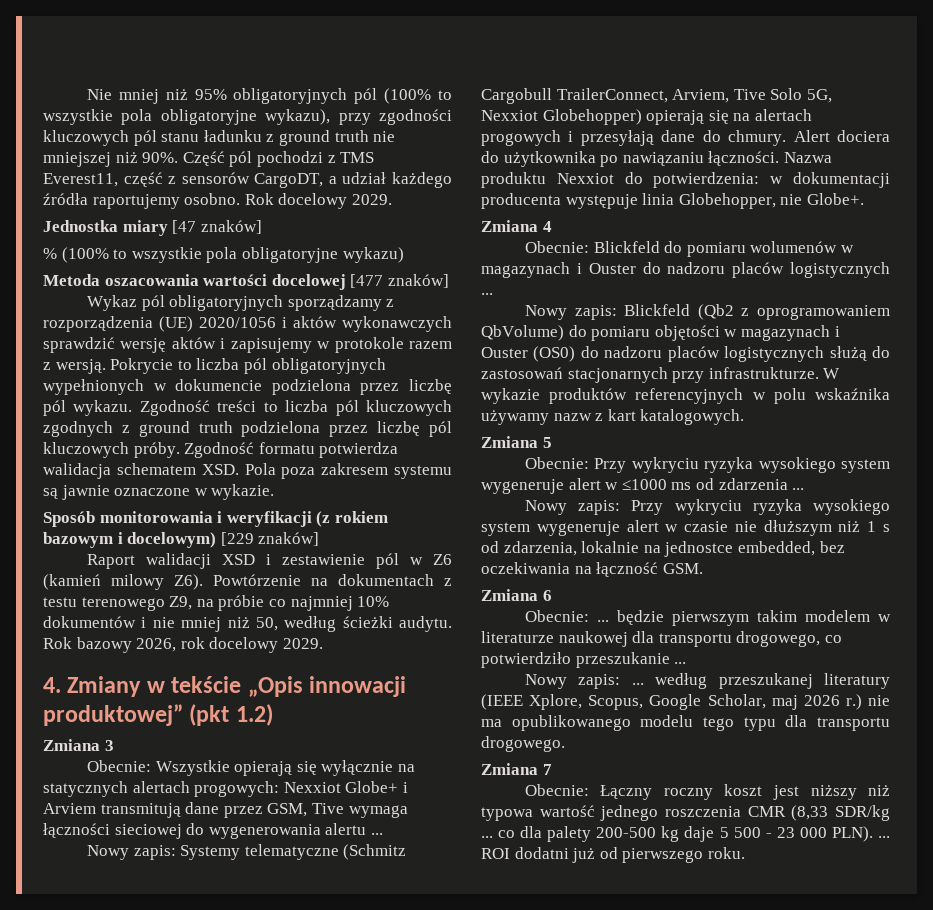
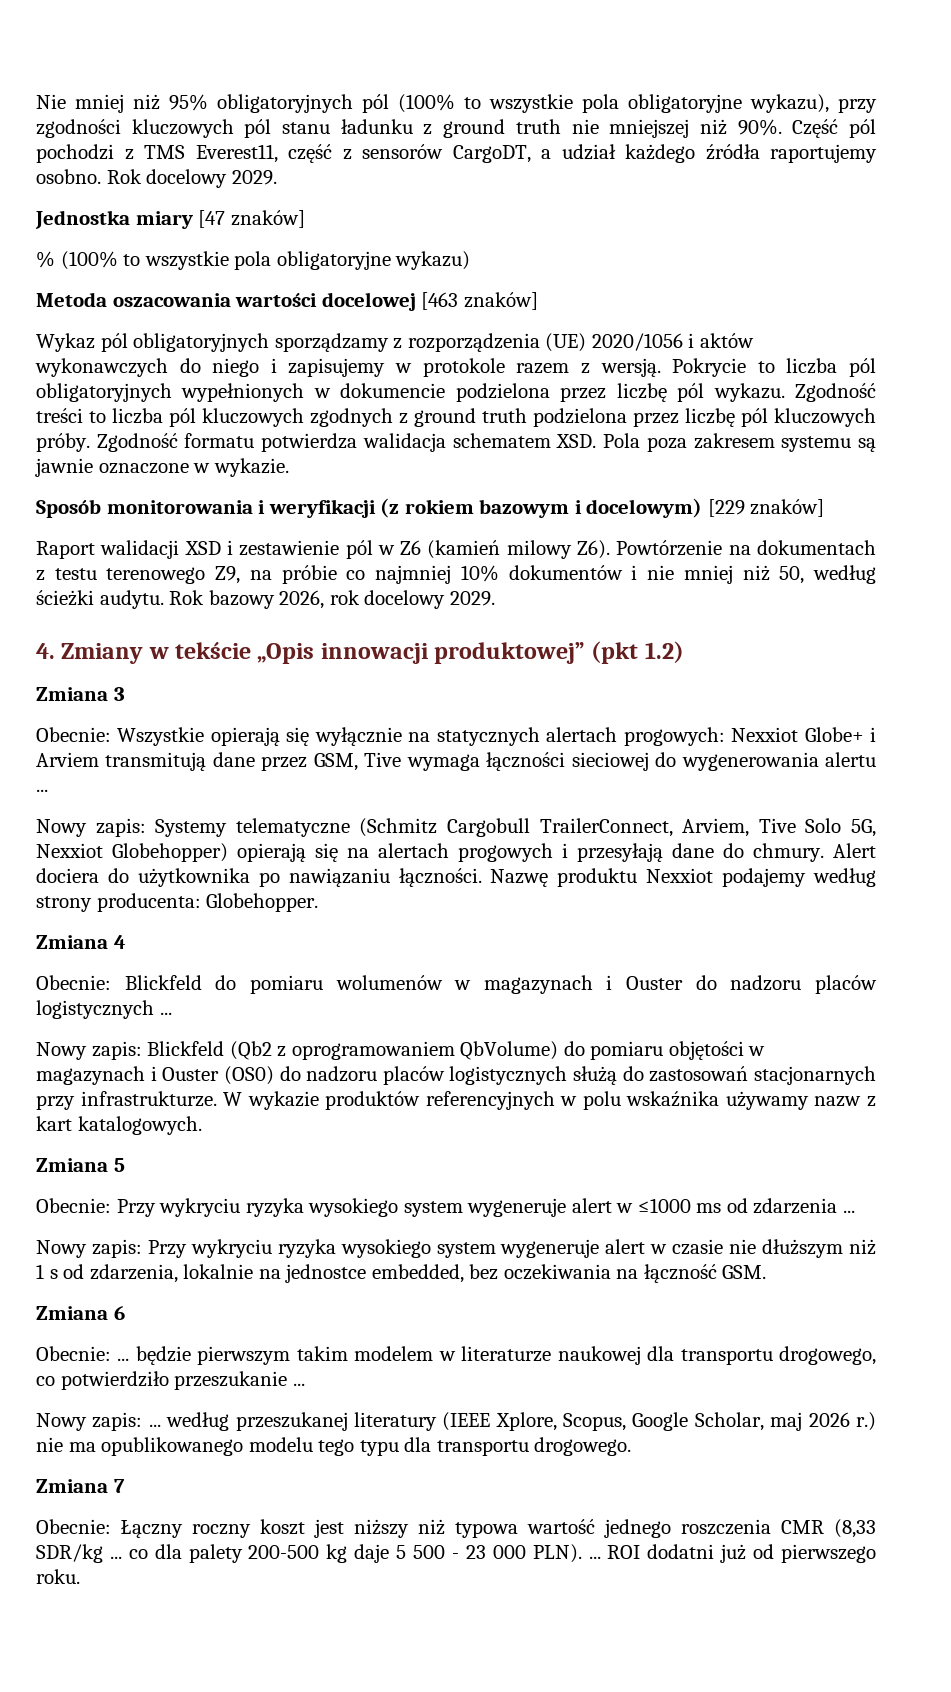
[350,274,384,288] [477 -> [421,292,459,310] [463
[43,337,216,353] sprawdzić wersję aktów -> [179,358,260,377] do niego
[783,152,832,163] Nazwa -> [490,869,549,887] Nazwę
[624,172,890,188] [481,193,864,209] do potwierdzenia: w dokumentacji producenta występuje linia Globehopper, nie Globe+. -> [722,868,876,887] [36,893,319,912] podajemy według strony producenta: Globehopper.

